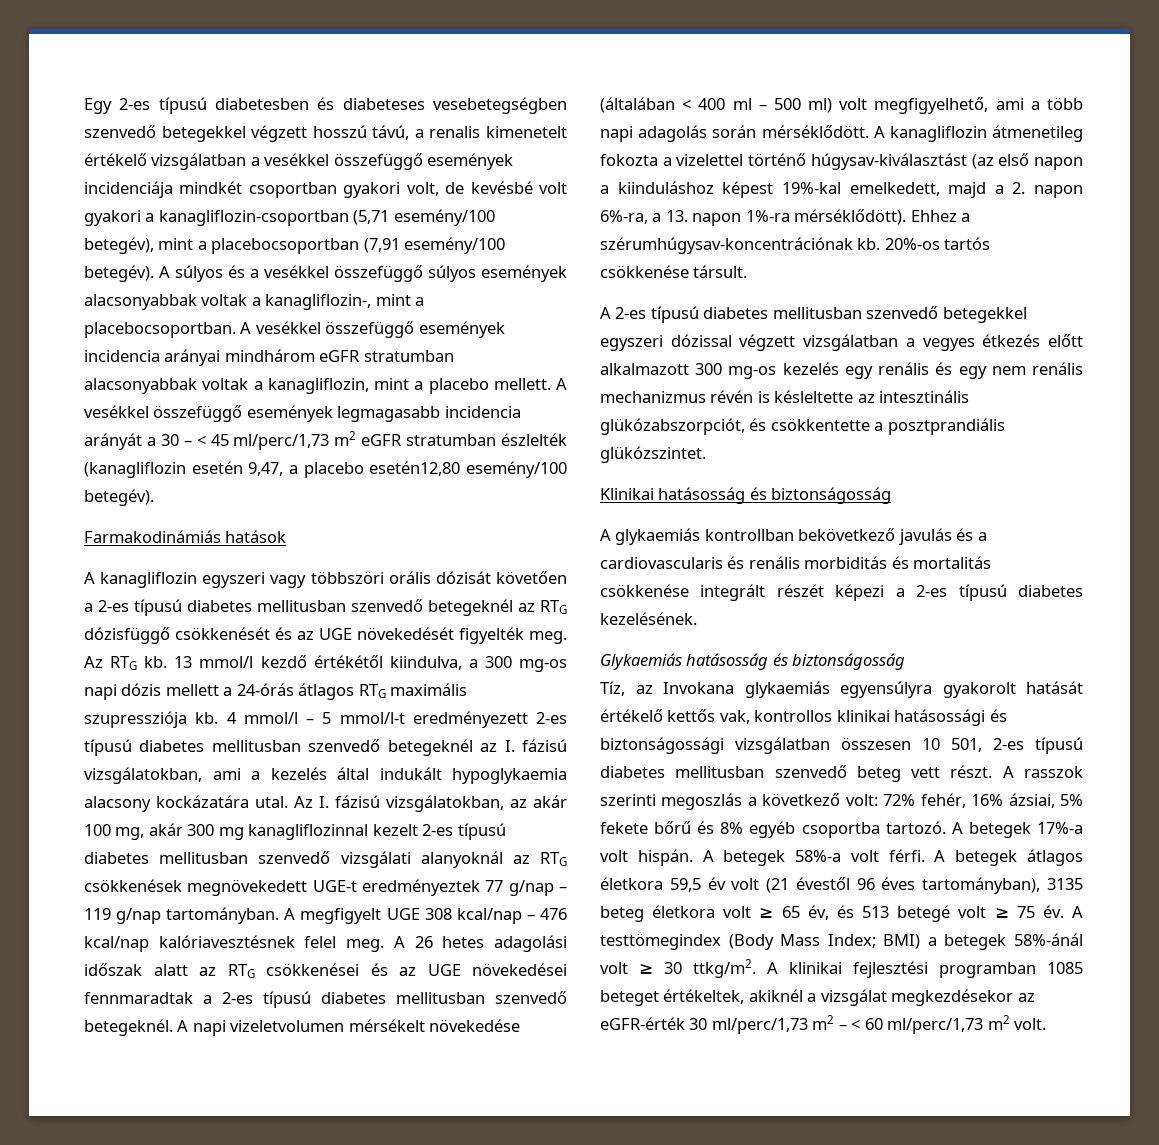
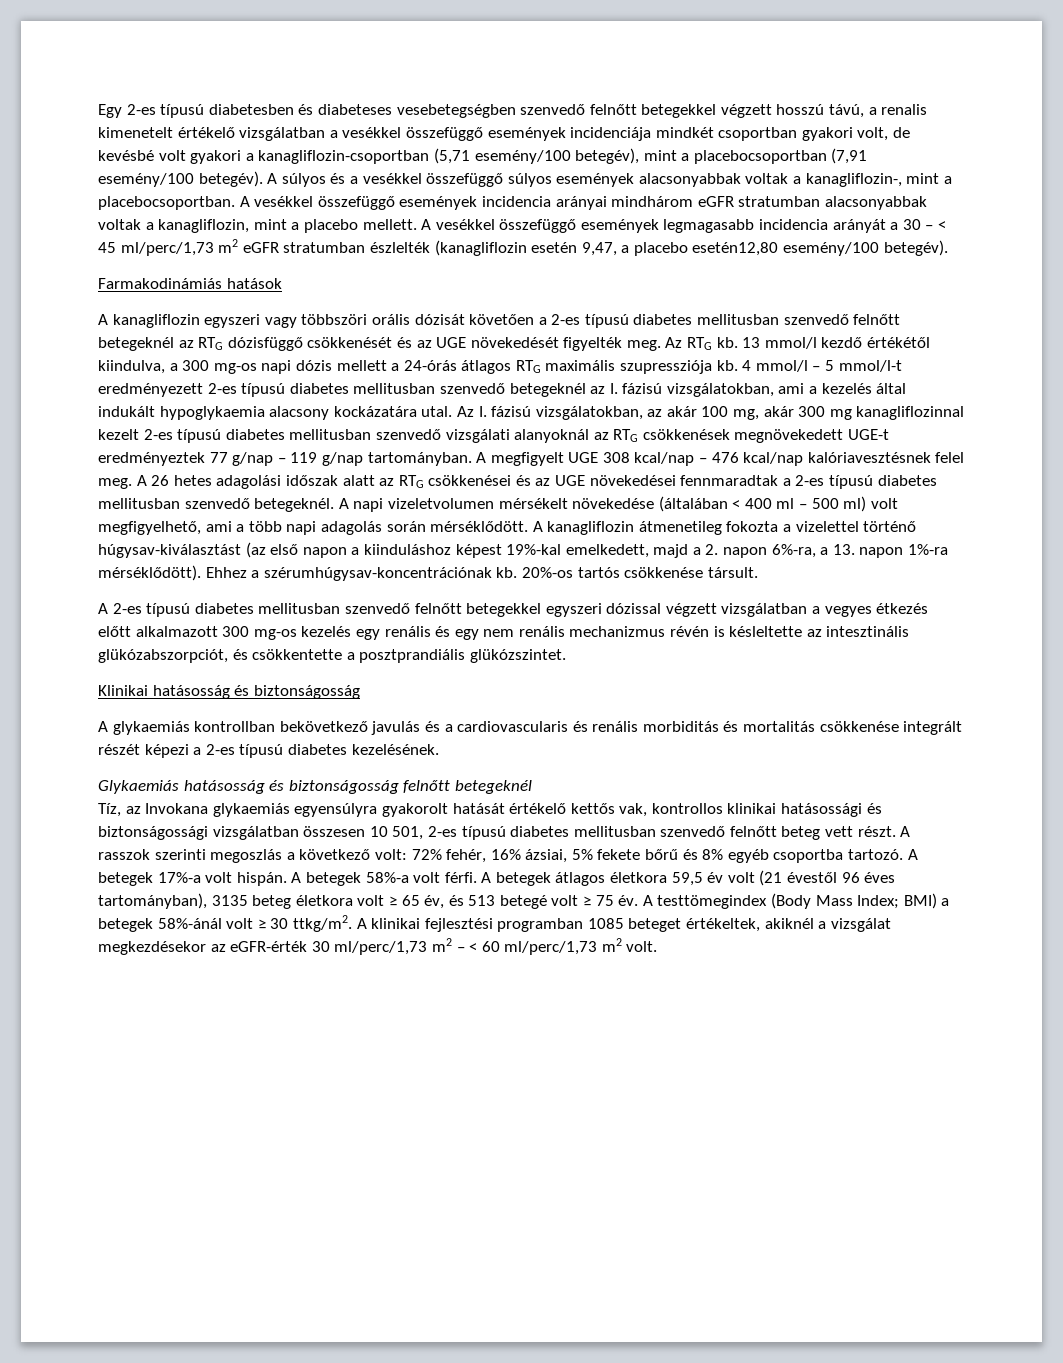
(156, 131) none -> [589,104,637,115] felnőtt
(423, 605) none -> [853,314,901,325] felnőtt
(939, 312) none -> [414,603,462,614] felnőtt
(906, 661) none -> [403,780,532,794] felnőtt betegeknél
(847, 771) none -> [729,826,777,837] felnőtt

